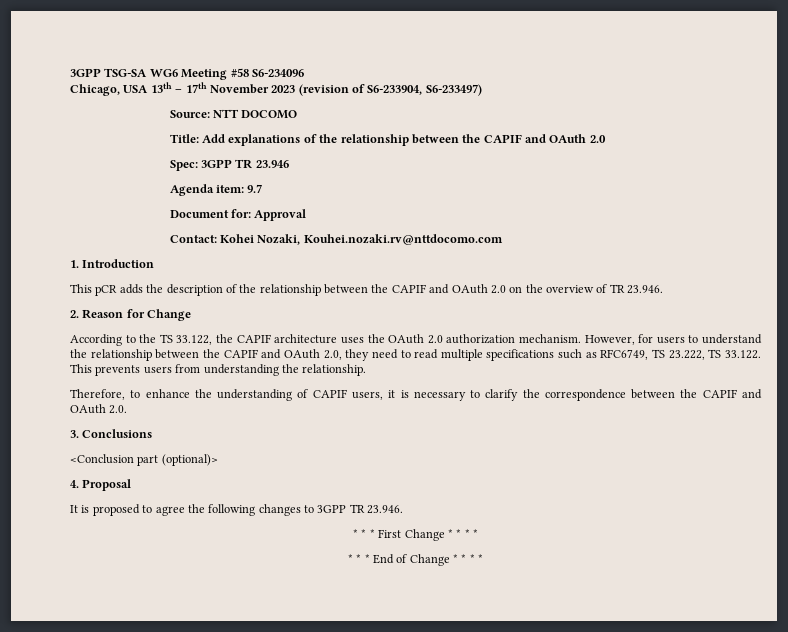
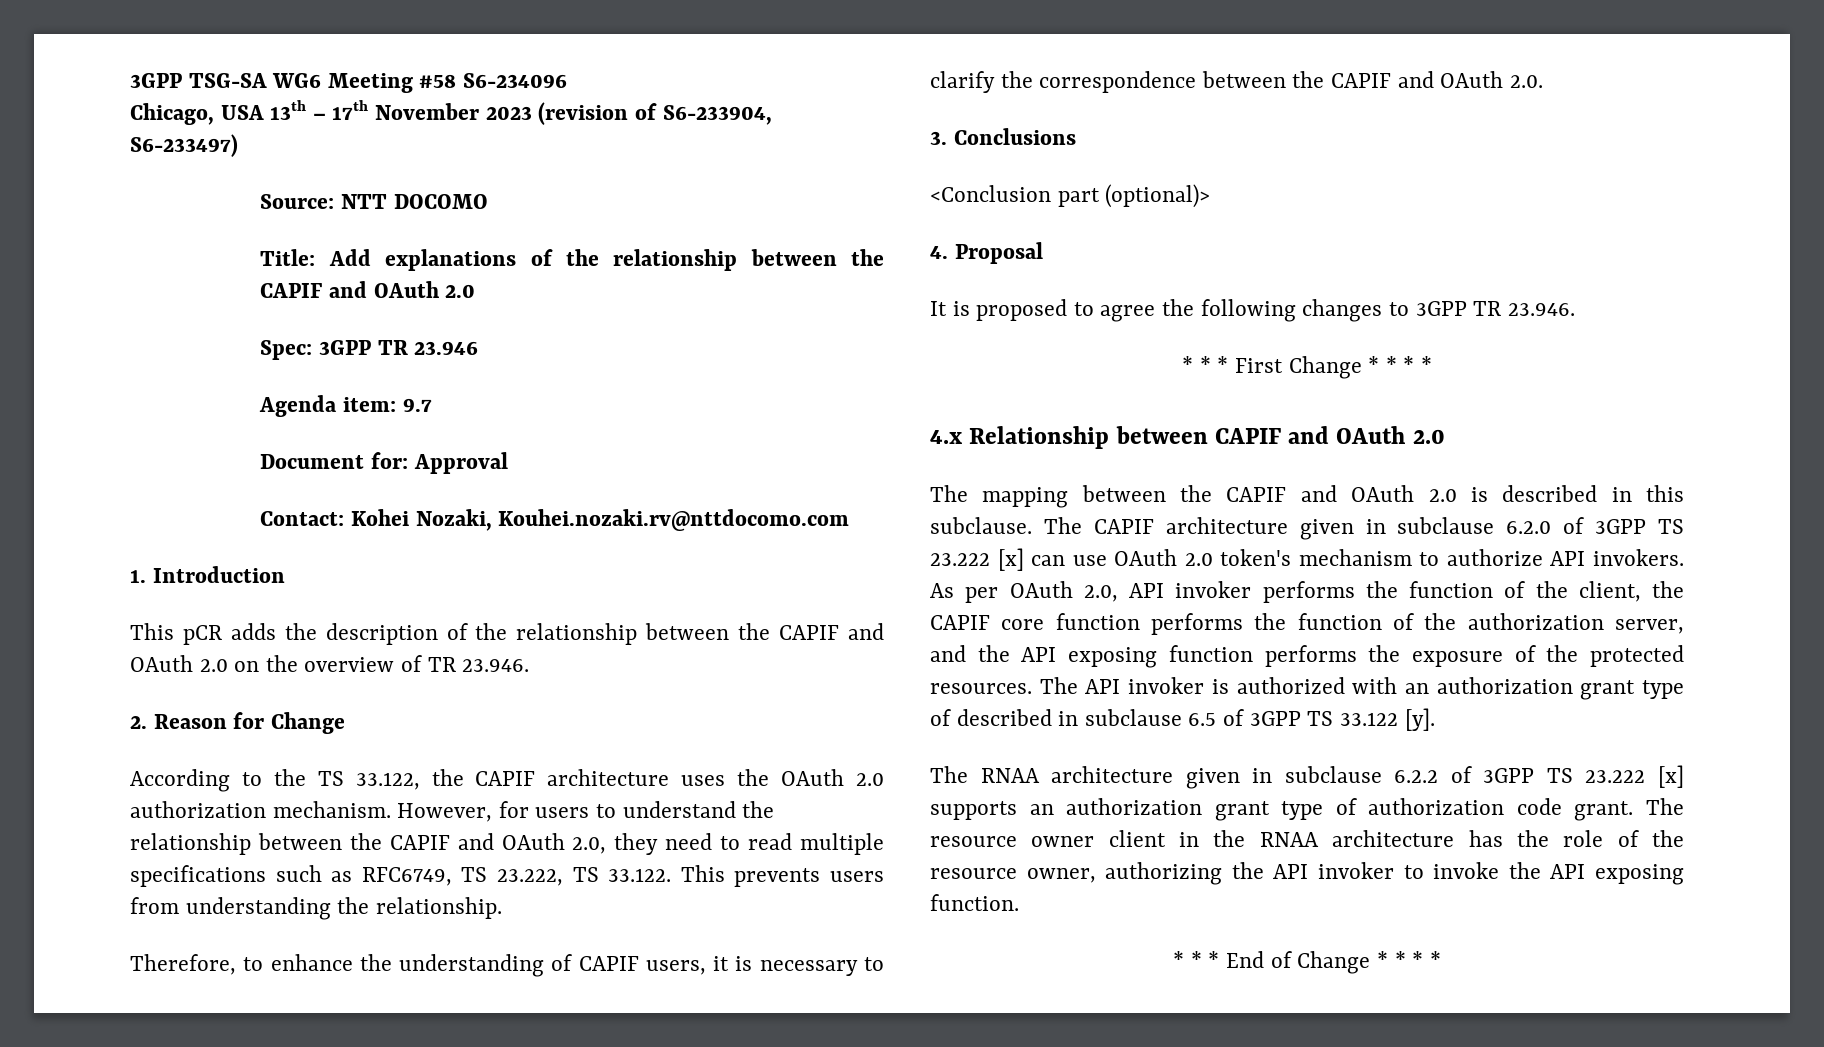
(478, 533) none -> [930,426,1445,449] [930,485,1684,508] [930,517,1684,540] [930,548,1684,571] [930,581,1684,603] [930,613,1684,635] [930,645,1684,668] [930,677,1684,700] [930,708,1435,731] [930,765,1684,789] [930,798,1684,821] [930,830,1684,847] [930,862,1684,885] [930,894,1019,911] // 4.x Relationship between CAPIF and OAuth 2.0 // The mapping between the CAPIF and OAuth 2.0 is described in this subclause. The CAPIF architecture given in subclause 6.2.0 of 3GPP TS 23.222 [x] can use OAuth 2.0 token's mechanism to authorize API invokers. As per OAuth 2.0, API invoker performs the function of the client, the CAPIF core function performs the function of the authorization server, and the API exposing function performs the exposure of the protected resources. The API invoker is authorized with an authorization grant type of described in subclause 6.5 of 3GPP TS 33.122 [y]. // The RNAA architecture given in subclause 6.2.2 of 3GPP TS 23.222 [x] supports an authorization grant type of authorization code grant. The resource owner client in the RNAA architecture has the role of the resource owner, authorizing the API invoker to invoke the API exposing function.

